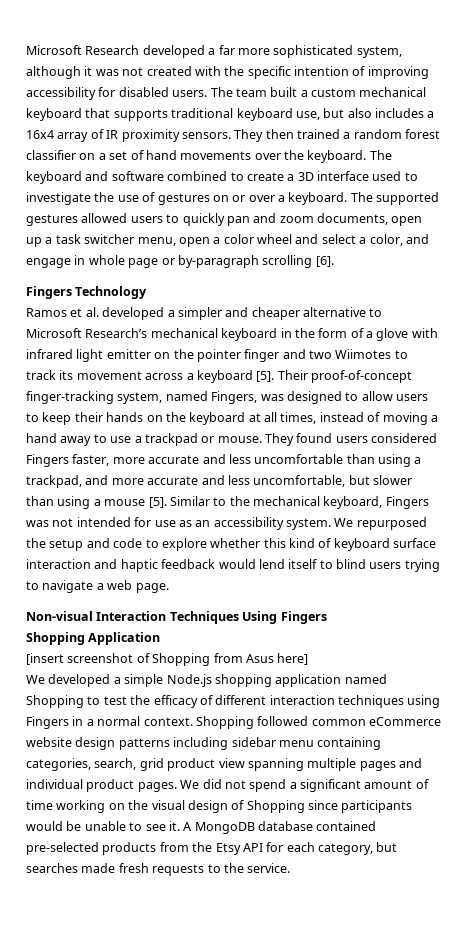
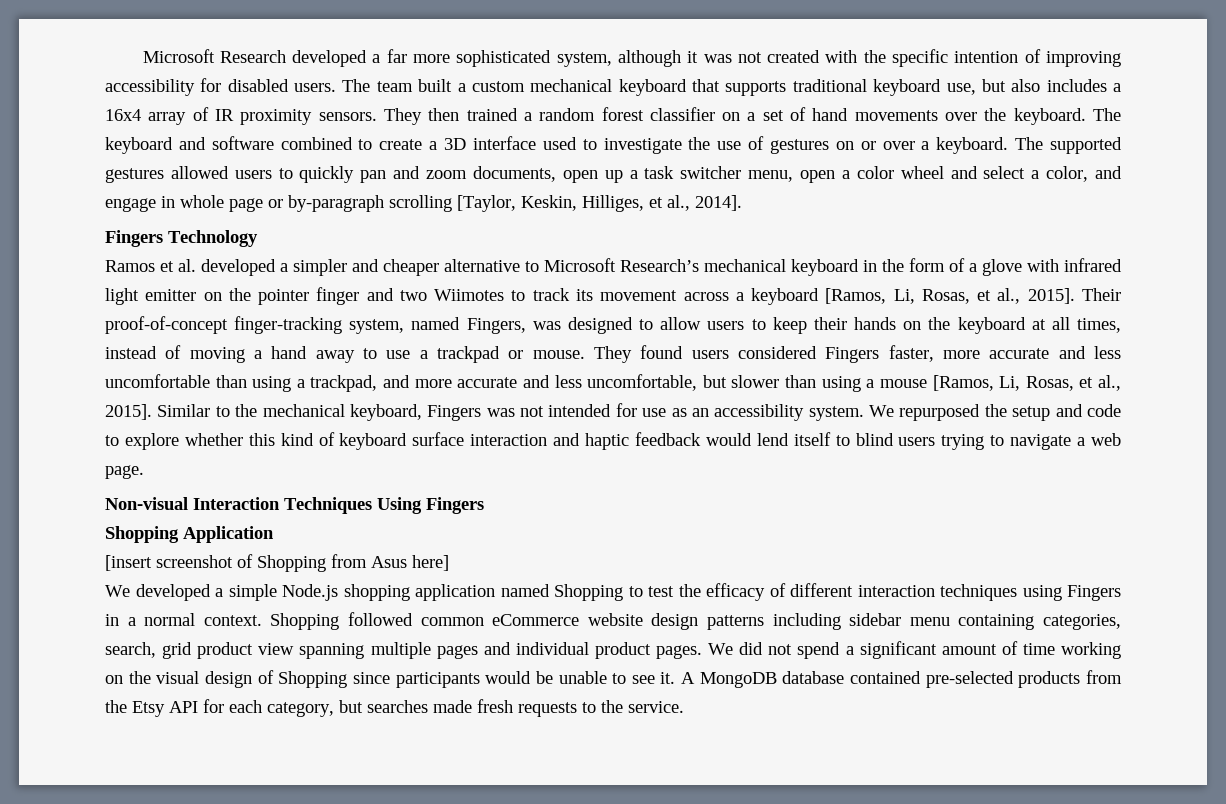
[315,256,334,267] [6]. -> [457,195,742,212] [Taylor, Keskin, Hilliges, et al., 2014].
[256,371,275,382] [5]. -> [825,288,1075,304] [Ramos, Li, Rosas, et al., 2015].
[148,497,167,508] [5]. -> [932,375,1121,391] [105,404,152,420] [Ramos, Li, Rosas, et al., 2015].

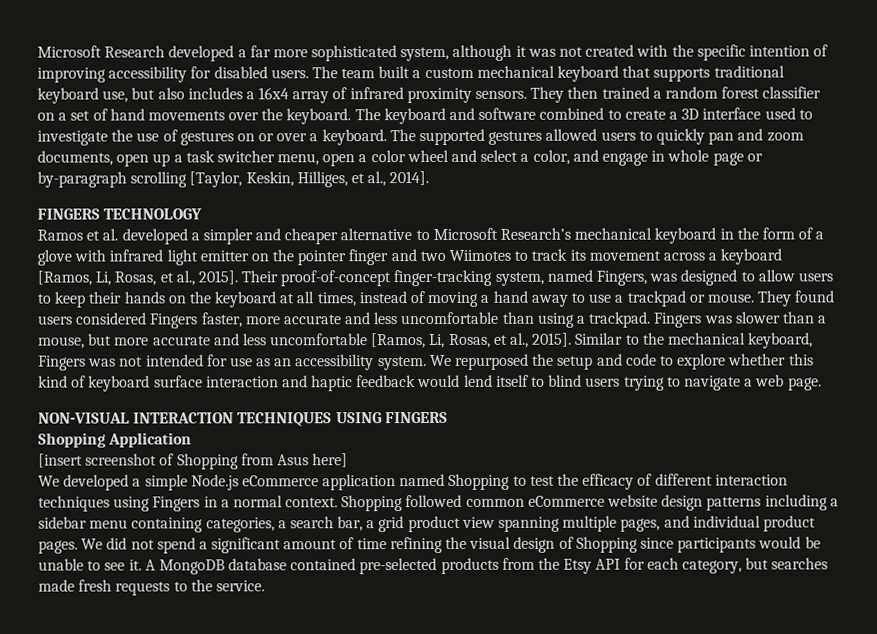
[214,109,234,121] IR -> [349,87,404,100] infrared
[105,230,258,247] Fingers Technology -> [37,208,203,220] FINGERS TECHNOLOGY
[310,374,927,392] trackpad, and more accurate and less uncomfortable, but slower than using a mouse -> [588,311,828,328] [38,333,369,349] trackpad. Fingers was slower than a mouse, but more accurate and less uncomfortable
[105,497,484,514] Non-visual Interaction Techniques Using Fingers -> [38,411,448,427] NON-VISUAL INTERACTION TECHNIQUES USING FINGERS
[343,584,410,601] shopping -> [241,475,319,487] eCommerce
(841, 621) none -> [829,498,839,507] a
[105,642,156,658] search, -> [277,516,376,532] a search bar, a
[436,645,478,659] pages -> [620,518,661,532] pages,
[1061,642,1122,659] [105,675,123,684] working on -> [389,536,443,554] refining

